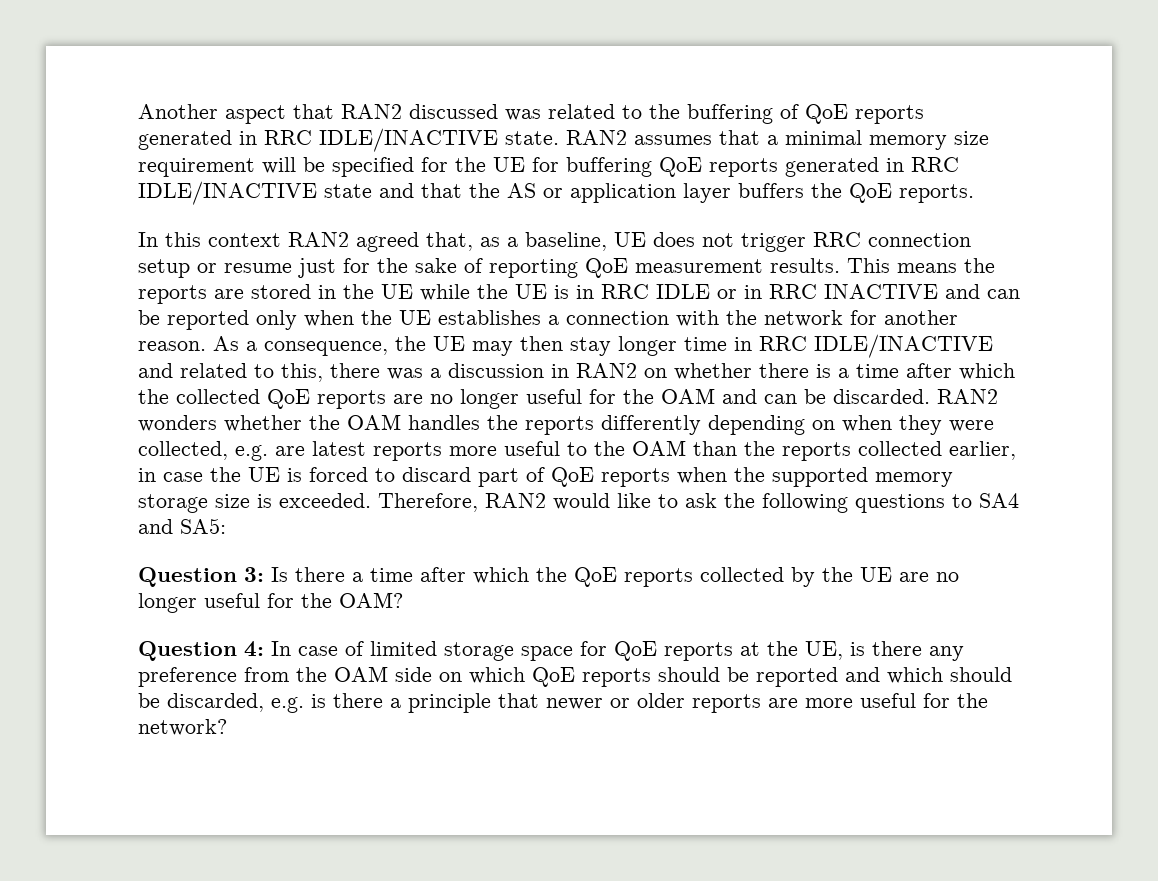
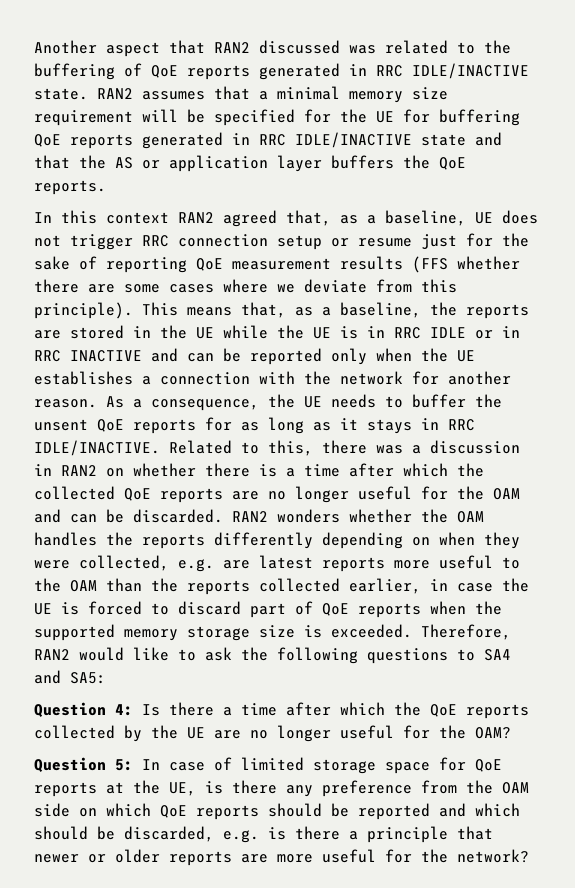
[770,258,957,273] results. This means -> [340,256,520,273] [34,279,457,293] [34,302,421,319] results (FFS whether there are some cases where we deviate from this principle). This means that, as a baseline,
[472,334,993,358] [138,363,247,378] may then stay longer time in RRC IDLE/INACTIVE and related -> [331,394,502,408] [34,417,475,434] [34,440,232,456] needs to buffer the unsent QoE reports for as long as it stays in RRC IDLE/INACTIVE. Related
[244,567,264,582] 3: -> [115,704,133,716] 4:
[244,641,264,657] 4: -> [115,759,133,771] 5:

